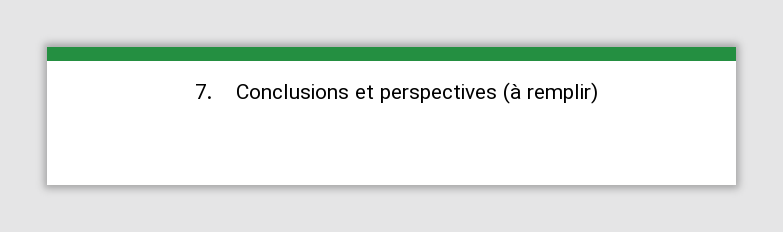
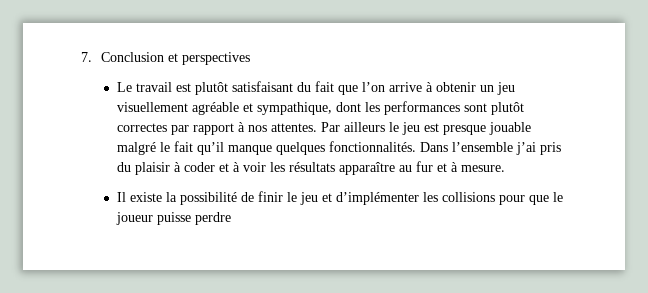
[236,84,350,99] Conclusions -> [101,52,165,62] Conclusion
[503,82,599,104] (à remplir) -> [116,81,515,95] [116,101,524,115] [116,122,531,135] [116,141,561,155] [116,161,505,175] [116,191,563,205] [115,212,231,225] // Le travail est plutôt satisfaisant du fait que l’on arrive à obtenir un jeu visuellement agréable et sympathique, dont les performances sont plutôt correctes par rapport à nos attentes. Par ailleurs le jeu est presque jouable malgré le fait qu’il manque quelques fonctionnalités. Dans l’ensemble j’ai pris du plaisir à coder et à voir les résultats apparaître au fur et à mesure. // Il existe la possibilité de finir le jeu et d’implémenter les collisions pour que le joueur puisse perdre

